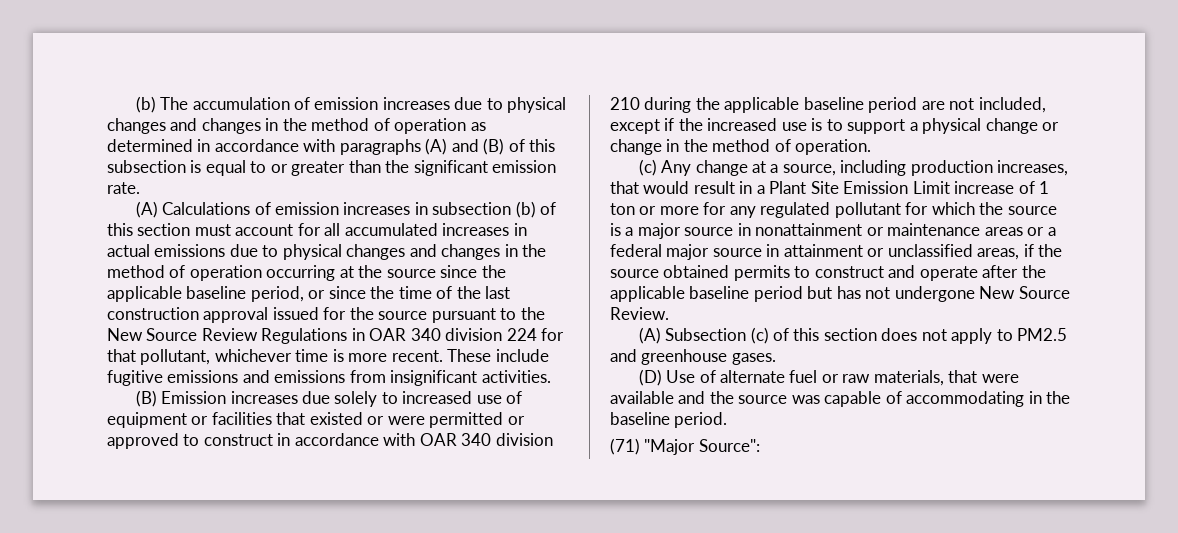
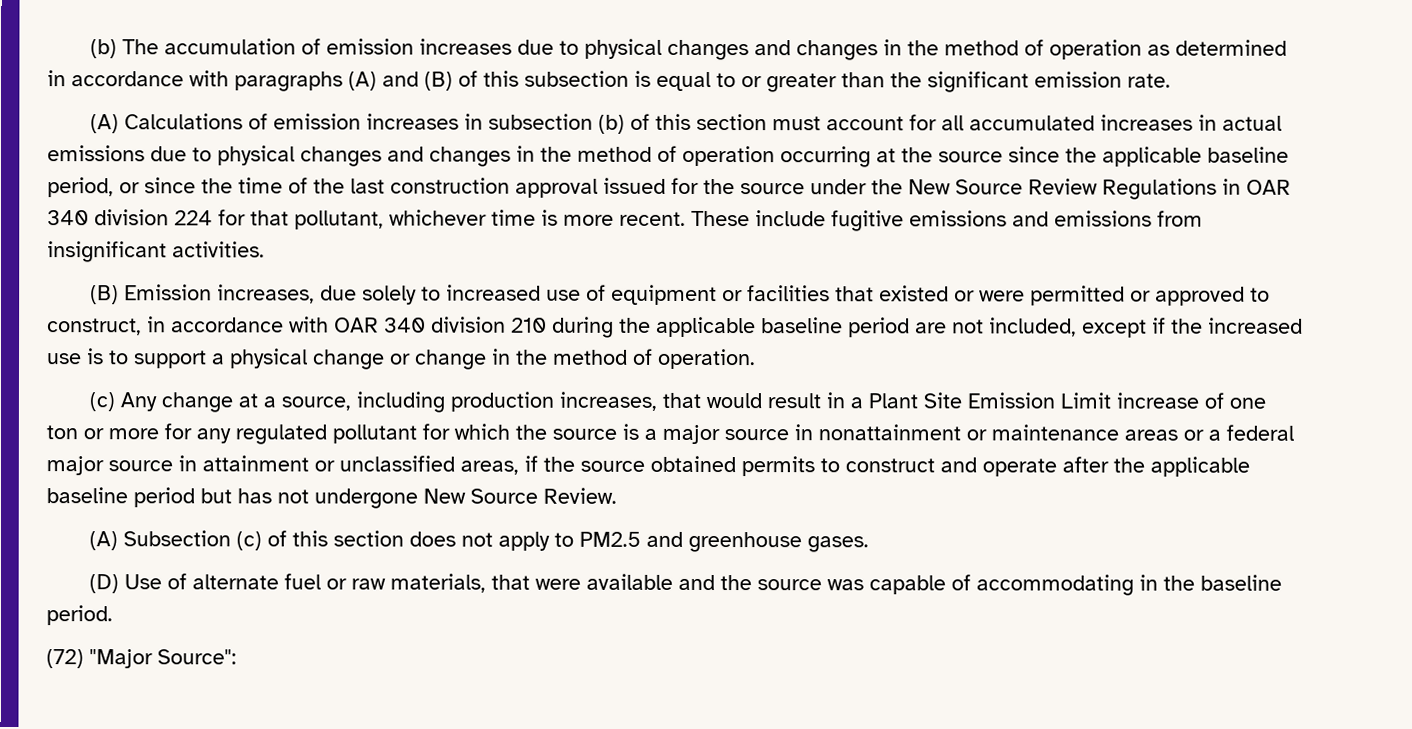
[431,308,517,323] pursuant to -> [810,179,867,195] under
[230,391,298,404] increases -> [217,284,316,304] increases,
[203,434,273,446] construct -> [47,318,142,336] construct,
[1039,181,1050,194] 1 -> [1229,397,1267,409] one
[610,438,640,455] (71) -> [46,649,84,669] (72)

